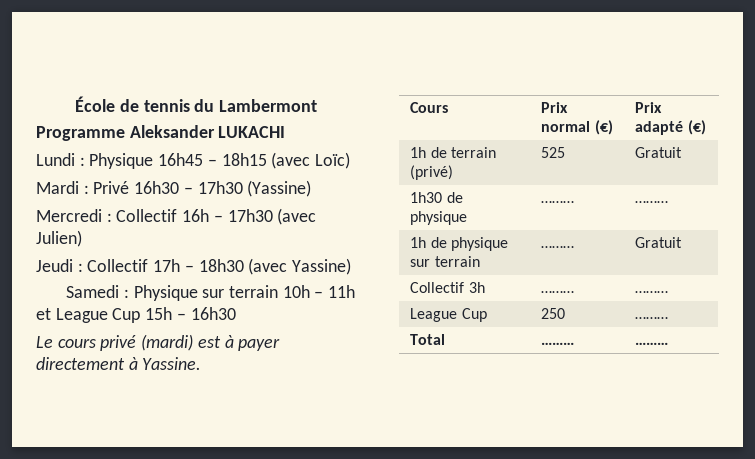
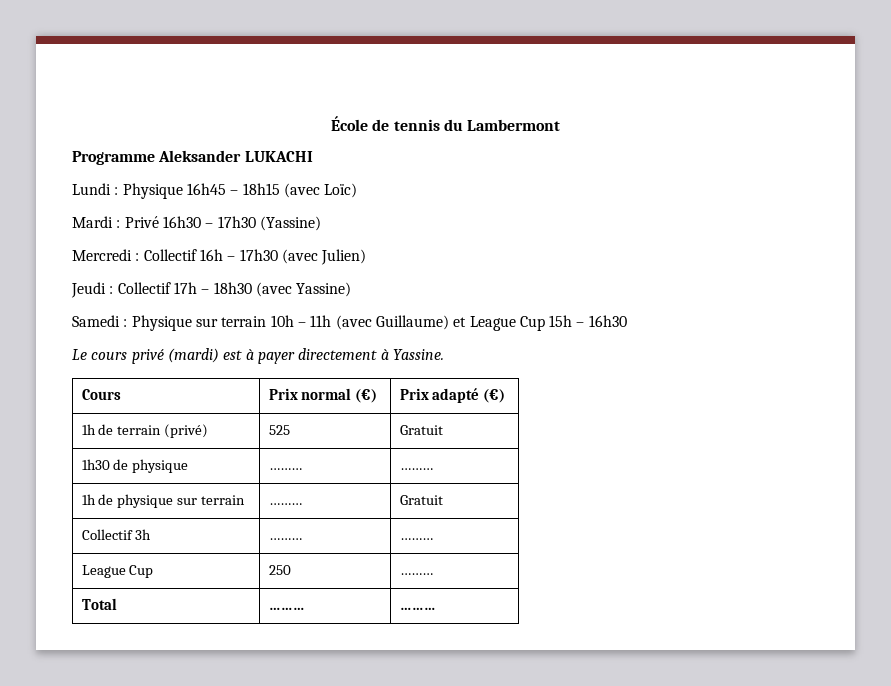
(356, 291) none -> [335,315,449,330] (avec Guillaume)

